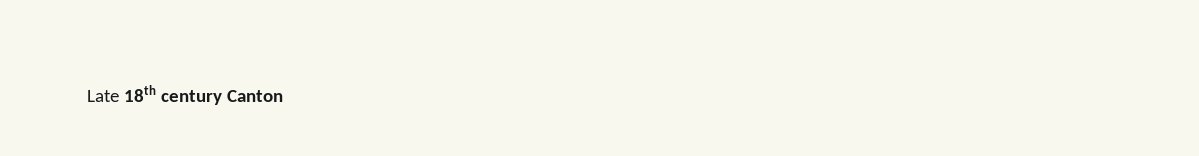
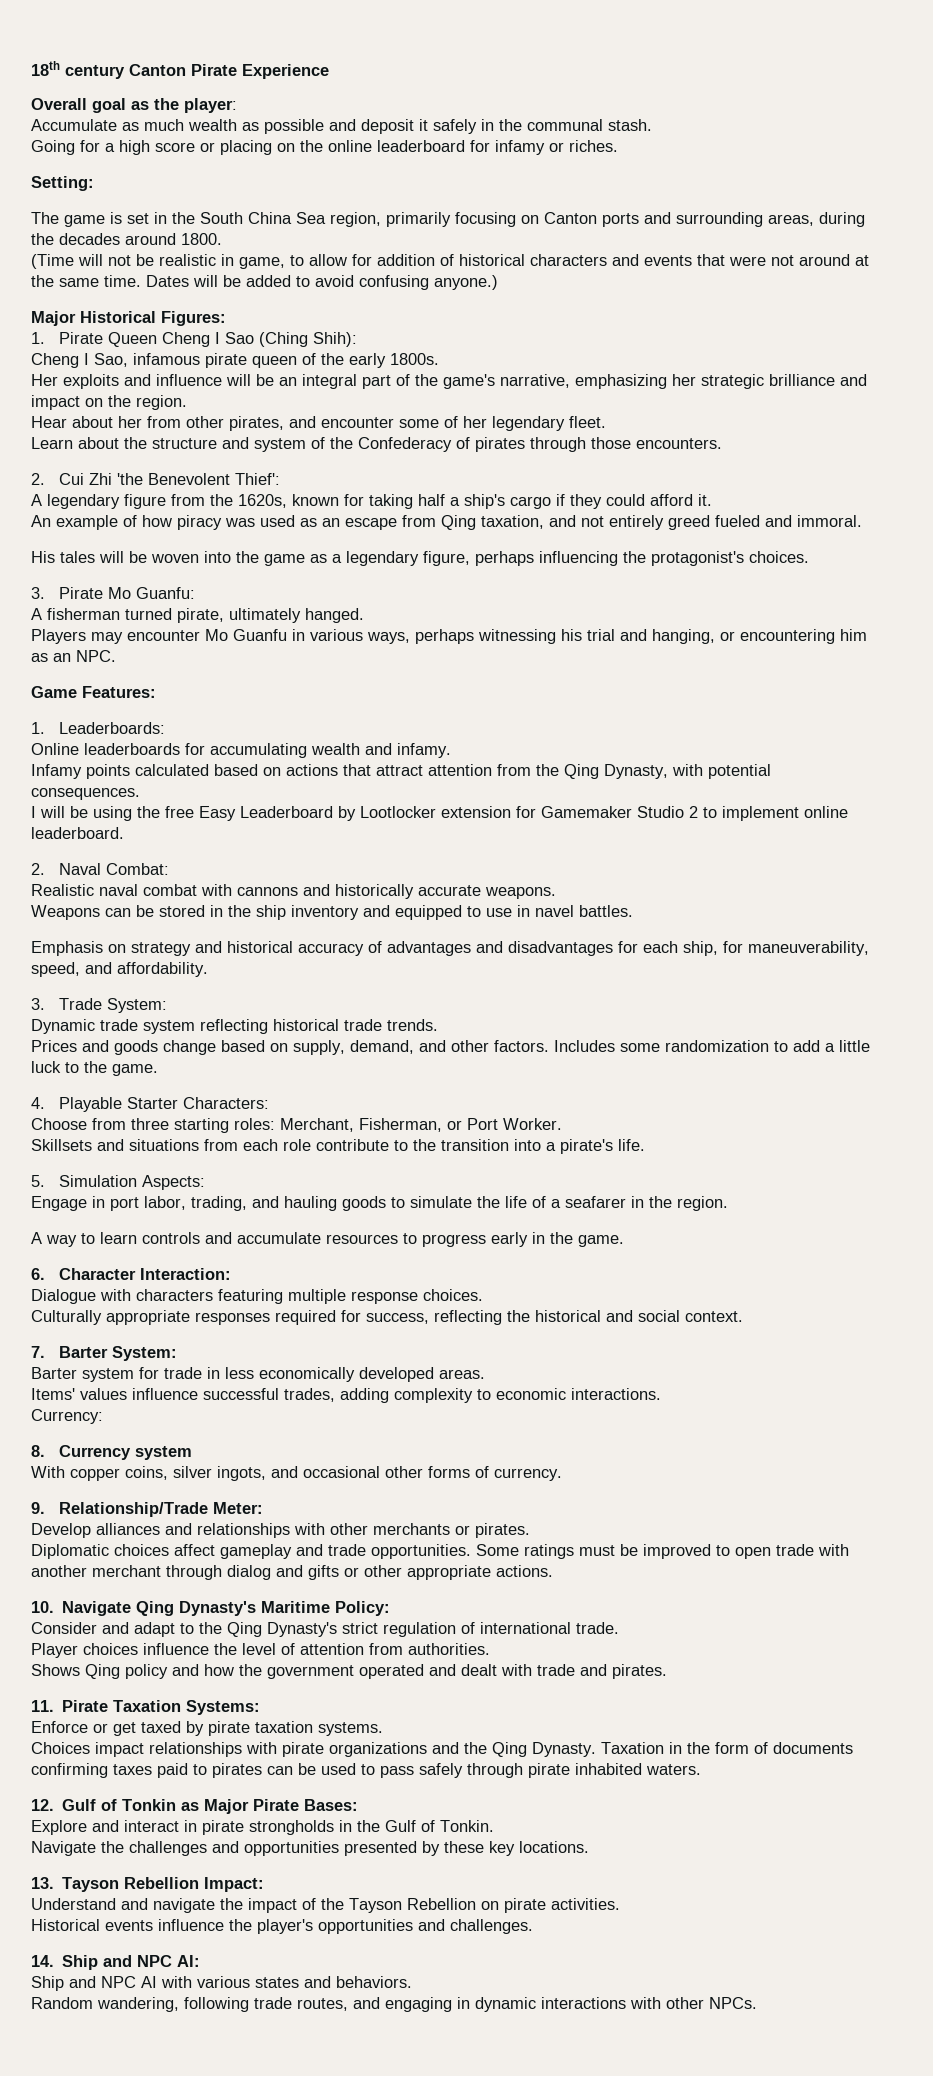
[87,90,119,102] Late -> (31, 68) none
(283, 96) none -> [191,64,329,79] [31,98,237,113] [31,119,652,134] [31,140,618,155] [31,176,94,191] [31,212,865,227] [31,233,222,245] [31,254,869,269] [31,275,498,290] [31,311,226,326] [31,332,357,347] [31,353,439,368] [31,374,867,389] [31,395,187,410] [31,416,606,431] [31,437,722,452] [31,473,280,485] [31,494,712,509] [31,515,862,530] [31,551,809,566] [31,587,195,599] [31,608,364,623] [31,629,867,644] [31,650,116,662] [31,686,156,698] [31,722,165,734] [31,743,451,758] [31,764,771,779] [31,788,140,800] [31,806,848,821] [31,827,124,839] [31,863,169,875] [31,884,556,899] [31,905,633,920] [31,941,869,956] [31,962,208,977] [31,998,167,1013] [31,1019,438,1034] [31,1040,870,1055] [31,1061,158,1076] [31,1097,269,1112] [31,1118,562,1133] [31,1139,645,1154] [31,1175,205,1190] [31,1196,728,1211] [31,1232,624,1247] [31,1268,231,1280] [31,1289,483,1304] [31,1310,743,1325] [31,1346,177,1361] [31,1367,485,1382] [31,1388,661,1403] [31,1409,103,1424] [31,1445,192,1460] [31,1466,562,1481] [31,1502,263,1517] [31,1523,530,1538] [31,1544,849,1559] [31,1565,553,1580] [31,1601,391,1616] [31,1622,619,1637] [31,1643,490,1658] [31,1664,667,1679] [31,1700,261,1715] [31,1721,383,1736] [31,1742,853,1757] [31,1763,701,1778] [31,1799,359,1814] [31,1820,494,1835] [31,1841,589,1856] [31,1877,265,1892] [31,1898,620,1913] [31,1919,533,1934] [31,1955,201,1970] [31,1976,412,1991] [31,1997,757,2012] Pirate Experience // Overall goal as the player: // Accumulate as much wealth as possible and deposit it safely in the communal stash. // Going for a high score or placing on the online leaderboard for infamy or riches. // Setting: // The game is set in the South China Sea region, primarily focusing on Canton ports and surrounding areas, during the decades around 1800. // (Time will not be realistic in game, to allow for addition of historical characters and events that were not around at the same time. Dates will be added to avoid confusing anyone.) // Major Historical Figures: // 1. Pirate Queen Cheng I Sao (Ching Shih): // Cheng I Sao, infamous pirate queen of the early 1800s. // Her exploits and influence will be an integral part of the game's narrative, emphasizing her strategic brilliance and impact on the region. // Hear about her from other pirates, and encounter some of her legendary fleet. // Learn about the structure and system of the Confederacy of pirates through those encounters. // 2. Cui Zhi 'the Benevolent Thief': // A legendary figure from the 1620s, known for taking half a ship's cargo if they could afford it. // An example of how piracy was used as an escape from Qing taxation, and not entirely greed fueled and immoral. // His tales will be woven into the game as a legendary figure, perhaps influencing the protagonist's choices. // 3. Pirate Mo Guanfu: // A fisherman turned pirate, ultimately hanged. // Players may encounter Mo Guanfu in various ways, perhaps witnessing his trial and hanging, or encountering him as an NPC. // Game Features: // 1. Leaderboards: // Online leaderboards for accumulating wealth and infamy. // Infamy points calculated based on actions that attract attention from the Qing Dynasty, with potential consequences. // I will be using the free Easy Leaderboard by Lootlocker extension for Gamemaker Studio 2 to implement online leaderboard. // 2. Naval Combat: // Realistic naval combat with cannons and historically accurate weapons. // Weapons can be stored in the ship inventory and equipped to use in navel battles. // Emphasis on strategy and historical accuracy of advantages and disadvantages for each ship, for maneuverability, speed, and affordability. // 3. Trade System: // Dynamic trade system reflecting historical trade trends. // Prices and goods change based on supply, demand, and other factors. Includes some randomization to add a little luck to the game. // 4. Playable Starter Characters: // Choose from three starting roles: Merchant, Fisherman, or Port Worker. // Skillsets and situations from each role contribute to the transition into a pirate's life. // 5. Simulation Aspects: // Engage in port labor, trading, and hauling goods to simulate the life of a seafarer in the region. // A way to learn controls and accumulate resources to progress early in the game. // 6. Character Interaction: // Dialogue with characters featuring multiple response choices. // Culturally appropriate responses required for success, reflecting the historical and social context. // 7. Barter System: // Barter system for trade in less economically developed areas. // Items' values influence successful trades, adding complexity to economic interactions. // Currency: // 8. Currency system // With copper coins, silver ingots, and occasional other forms of currency. // 9. Relationship/Trade Meter: // Develop alliances and relationships with other merchants or pirates. // Diplomatic choices affect gameplay and trade opportunities. Some ratings must be improved to open trade with another merchant through dialog and gifts or other appropriate actions. // 10. Navigate Qing Dynasty's Maritime Policy: // Consider and adapt to the Qing Dynasty's strict regulation of international trade. // Player choices influence the level of attention from authorities. // Shows Qing policy and how the government operated and dealt with trade and pirates. // 11. Pirate Taxation Systems: // Enforce or get taxed by pirate taxation systems. // Choices impact relationships with pirate organizations and the Qing Dynasty. Taxation in the form of documents confirming taxes paid to pirates can be used to pass safely through pirate inhabited waters. // 12. Gulf of Tonkin as Major Pirate Bases: // Explore and interact in pirate strongholds in the Gulf of Tonkin. // Navigate the challenges and opportunities presented by these key locations. // 13. Tayson Rebellion Impact: // Understand and navigate the impact of the Tayson Rebellion on pirate activities. // Historical events influence the player's opportunities and challenges. // 14. Ship and NPC AI: // Ship and NPC AI with various states and behaviors. // Random wandering, following trade routes, and engaging in dynamic interactions with other NPCs.

